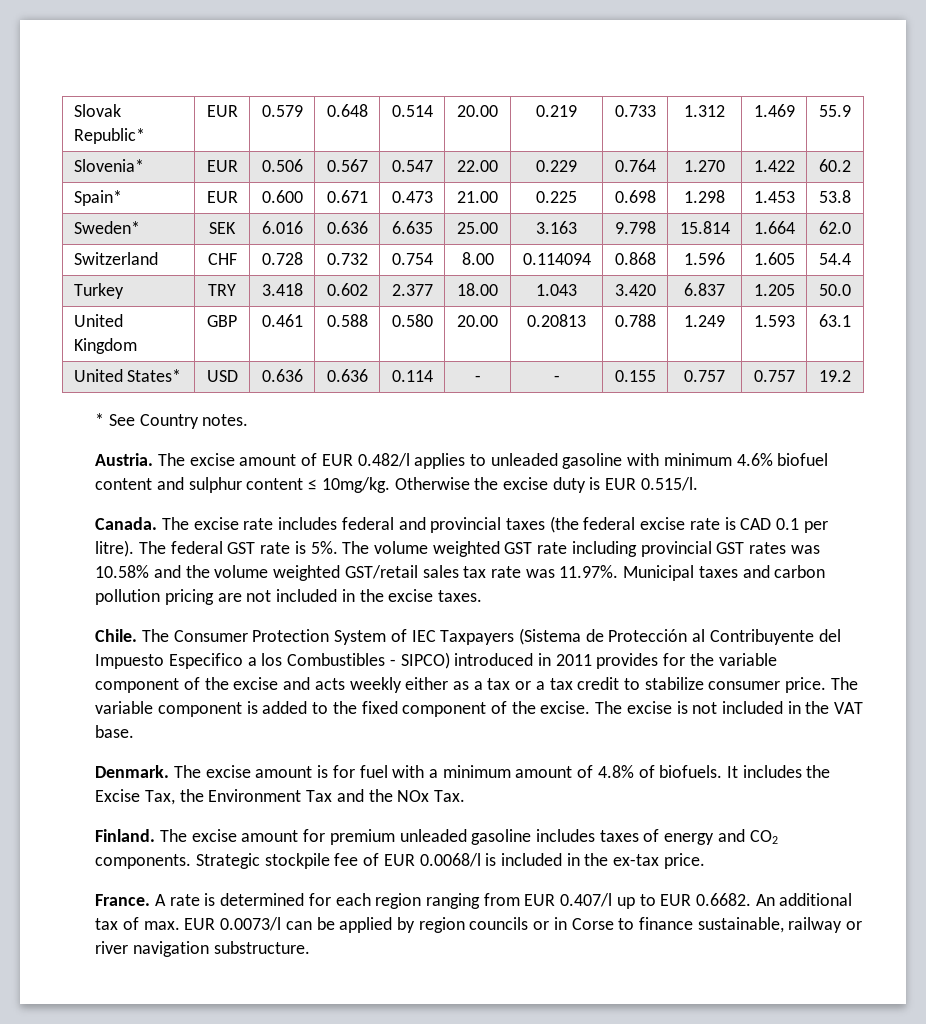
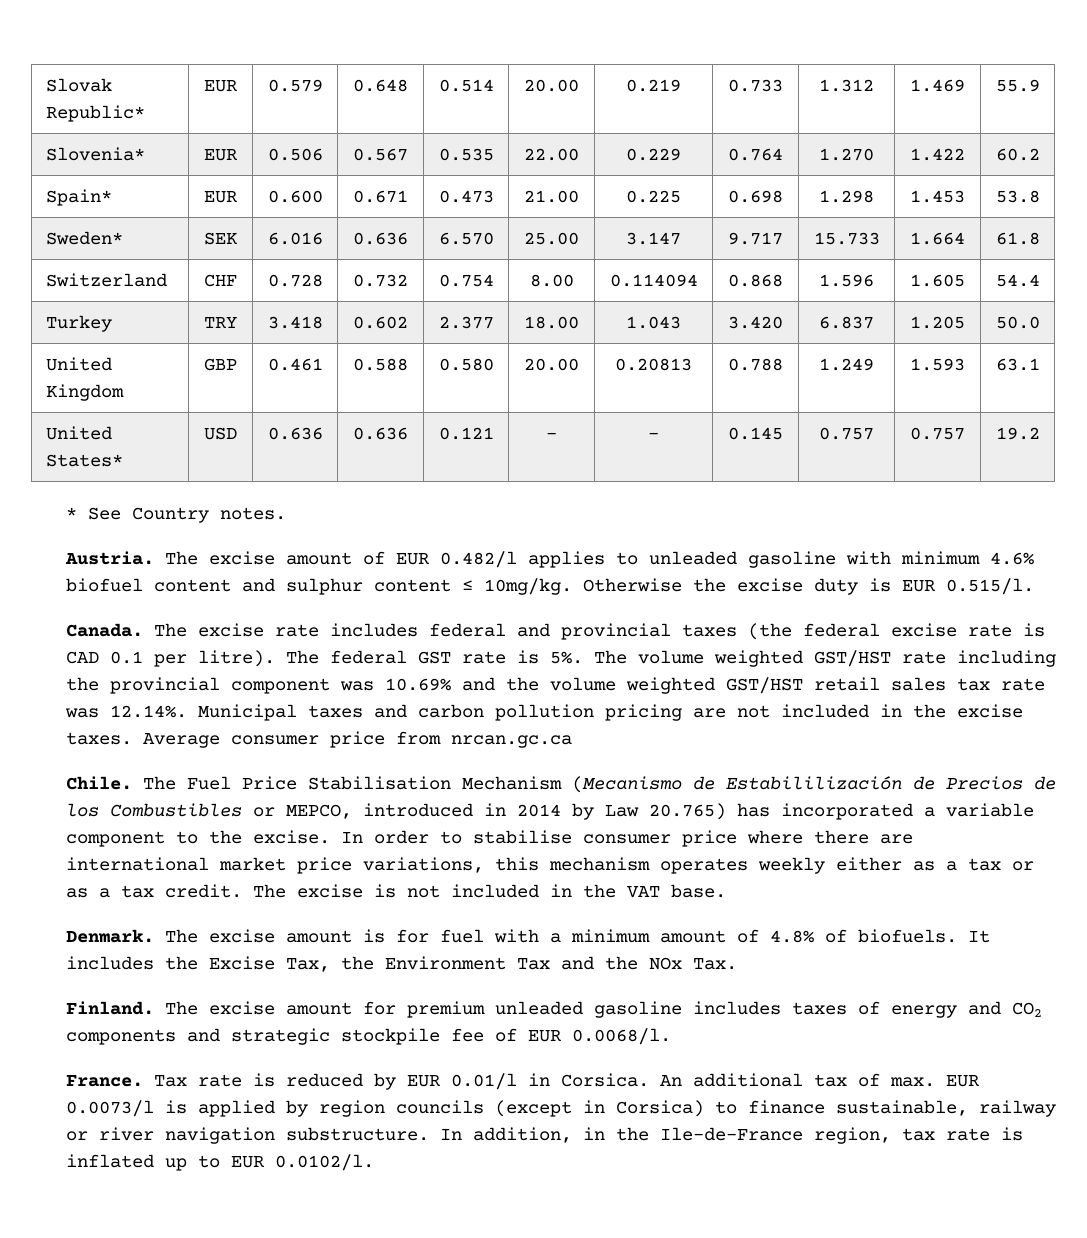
[391,160,433,172] 0.547 -> [438,148,494,161] 0.535
[391,221,433,234] 6.635 -> [438,232,494,245] 6.570
[536,221,577,234] [614,221,656,234] [679,221,730,234] 3.163 | 9.798 | 15.814 -> [626,232,681,245] [728,232,783,245] [813,232,880,245] 3.147 | 9.717 | 15.733
[819,221,851,234] 62.0 -> [995,232,1040,245] 61.8
[391,370,433,382] 0.114 -> [438,427,494,440] 0.121
[614,370,656,382] 0.155 -> [728,427,783,440] 0.145
[504,542,533,554] GST -> [813,650,891,667] GST/HST
[640,541,820,557] [95,565,150,578] provincial GST rates was 10.58% -> [65,677,451,694] the provincial component was 10.69%
[344,565,418,579] GST/retail -> [725,677,880,694] GST/HST retail
[559,565,619,578] 11.97%. -> [109,705,187,718] 12.14%.
[95,628,841,645] [95,652,777,669] [95,677,345,693] // Chile. The Consumer Protection System of IEC Taxpayers (Sistema de Protección al Contribuyente del Impuesto Especifico a los Combustibles - SIPCO) introduced in 2011 provides for the variable component of the excise and acts -> [142,731,572,748] [65,776,1056,793] [65,803,1034,820] [65,830,913,847] [65,857,748,874] Average consumer price from nrcan.gc.ca // Chile. The Fuel Price Stabilisation Mechanism (Mecanismo de Estabililización de Precios de los Combustibles or MEPCO, introduced in 2014 by Law 20.765) has incorporated a variable component to the excise. In order to stabilise consumer price where there are international market price variations, this mechanism operates
[535,677,858,693] [95,701,591,717] a tax credit to stabilize consumer price. The variable component is added to the fixed component of the excise. -> [65,884,242,898] as a tax credit.
[95,853,260,869] components. Strategic -> [65,1028,330,1045] components and strategic
[419,853,705,869] 0.0068/l is included in the ex-tax price. -> [571,1028,671,1045] 0.0068/l.
[154,893,752,909] A rate is determined for each region ranging from EUR 0.407/l up to EUR 0.6682. -> [153,1073,649,1090] Tax rate is reduced by EUR 0.01/l in Corsica.
[285,917,335,930] can be -> [164,1100,187,1114] is
[533,917,614,930] or in Corse -> [494,1100,704,1117] (except in Corsica)
(310, 947) none -> [439,1127,1023,1144] [65,1154,374,1171] In addition, in the Ile-de-France region, tax rate is inflated up to EUR 0.0102/l.

